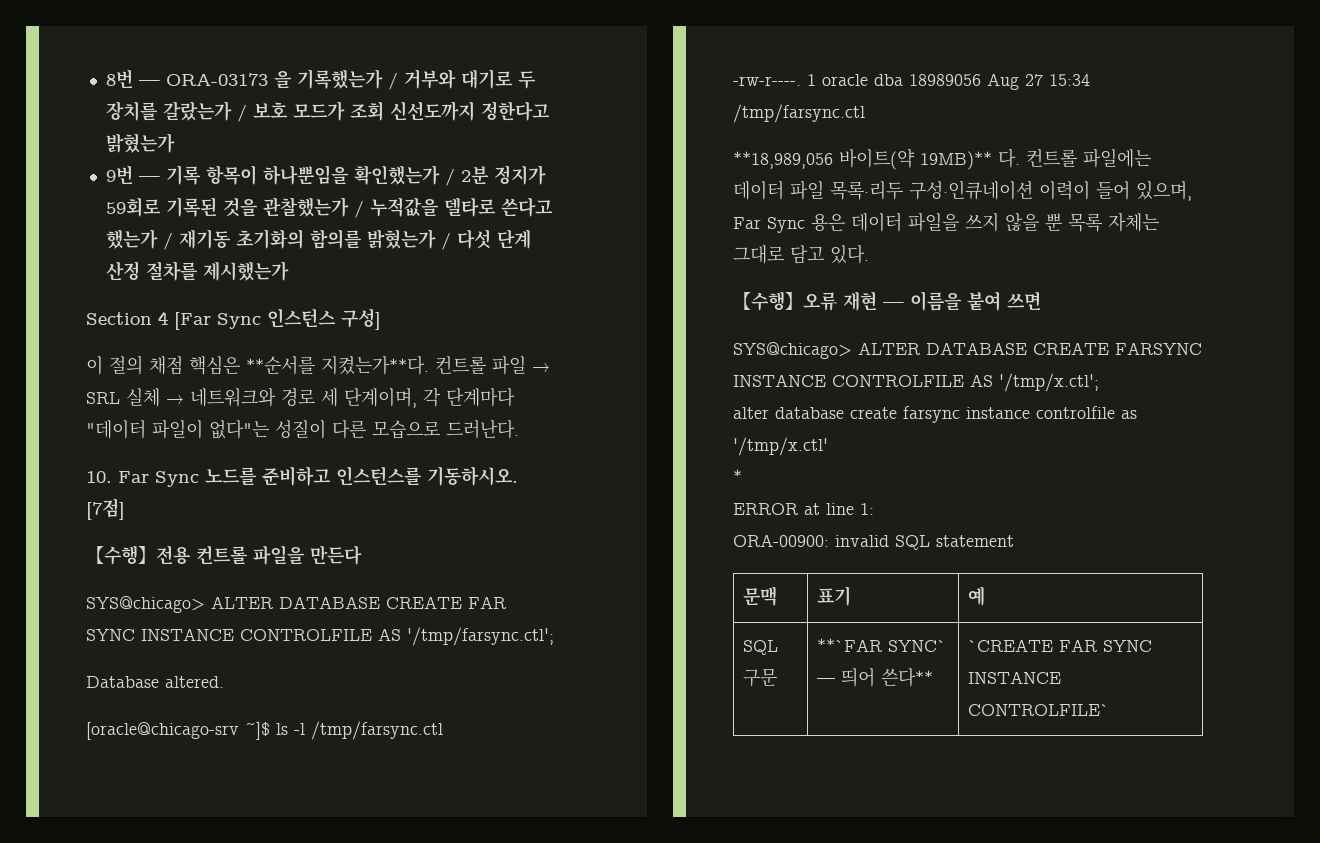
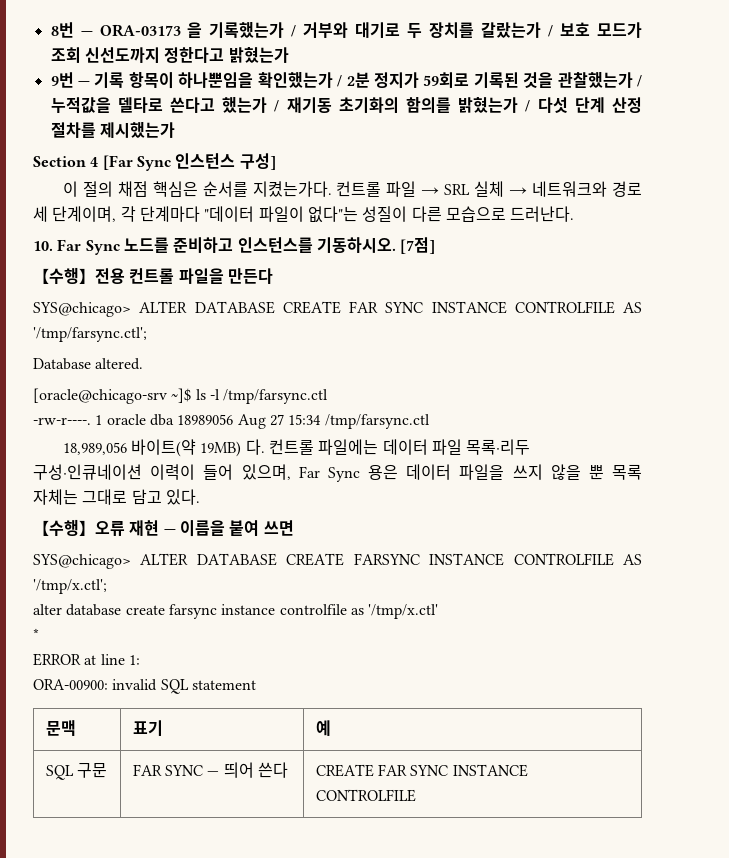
[246,355,429,375] **순서를 지켰는가**다. -> [202,181,332,197] 순서를 지켰는가다.
[733,148,992,170] **18,989,056 바이트(약 19MB)** -> [62,439,242,457] 18,989,056 바이트(약 19MB)
[817,638,947,652] [817,667,934,687] [968,639,1153,652] [968,671,1062,684] [968,704,1110,716] **`FAR SYNC` — 띄어 쓴다** | `CREATE FAR SYNC INSTANCE CONTROLFILE` -> [132,762,288,778] [315,764,528,777] [315,789,416,802] FAR SYNC — 띄어 쓴다 | CREATE FAR SYNC INSTANCE CONTROLFILE

